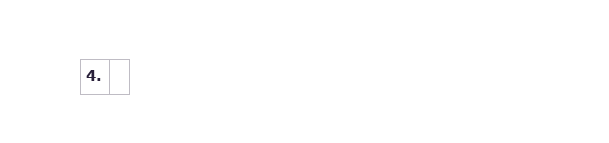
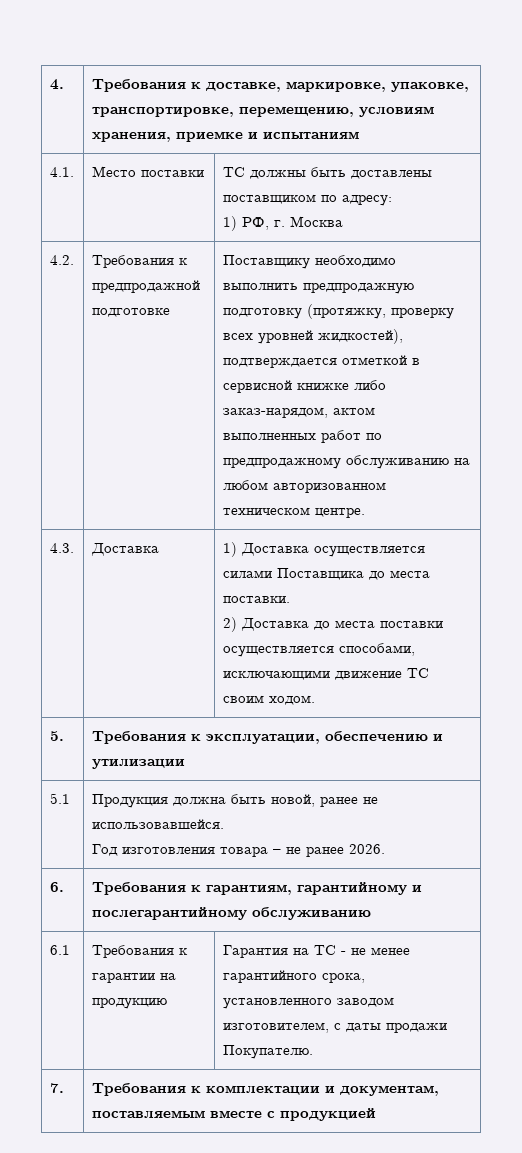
(103, 75) none -> [91,79,469,92] [91,106,434,117] [91,131,359,142] [49,167,74,177] [91,166,204,177] [222,167,432,179] [222,194,392,206] [222,216,343,231] [49,255,74,265] [91,255,188,268] [91,280,200,293] [91,308,170,317] [222,255,396,269] [222,283,414,294] [222,304,454,319] [222,329,403,344] [222,355,420,368] [222,380,386,393] [222,407,375,418] [222,430,382,443] [222,455,470,469] [222,480,386,493] [222,507,365,518] [49,543,74,553] [90,543,159,556] [222,542,425,557] [222,568,430,580] [222,596,290,603] [222,617,443,632] [222,643,415,657] [222,668,429,680] [222,695,315,705] [49,731,64,741] [91,731,443,744] [91,759,185,769] [49,793,70,804] [91,794,378,808] [91,819,224,829] [91,844,385,857] [49,882,64,892] [91,882,422,895] [91,907,371,920] [49,945,70,955] [91,945,188,958] [91,973,176,983] [91,998,167,1009] [222,945,410,958] [222,970,365,983] [222,997,394,1009] [222,1022,447,1033] [222,1045,313,1059] [49,1083,64,1093] [91,1083,439,1096] [91,1108,376,1121] Требования к доставке, маркировке, упаковке, транспортировке, перемещению, условиям хранения, приемке и испытаниям // 4.1. | Место поставки | ТС должны быть доставлены поставщиком по адресу: // 1) РФ, г. Москва // 4.2. | Требования к предпродажной подготовке | Поставщику необходимо выполнить предпродажную подготовку (протяжку, проверку всех уровней жидкостей), подтверждается отметкой в сервисной книжке либо заказ-нарядом, актом выполненных работ по предпродажному обслуживанию на любом авторизованном техническом центре. // 4.3. | Доставка | 1) Доставка осуществляется силами Поставщика до места поставки. // 2) Доставка до места поставки осуществляется способами, исключающими движение ТС своим ходом. // 5. | Требования к эксплуатации, обеспечению и утилизации // 5.1 | Продукция должна быть новой, ранее не использовавшейся. // Год изготовления товара – не ранее 2026. // 6. | Требования к гарантиям, гарантийному и послегарантийному обслуживанию // 6.1 | Требования к гарантии на продукцию | Гарантия на ТС - не менее гарантийного срока, установленного заводом изготовителем, с даты продажи Покупателю. // 7. | Требования к комплектации и документам, поставляемым вместе с продукцией

